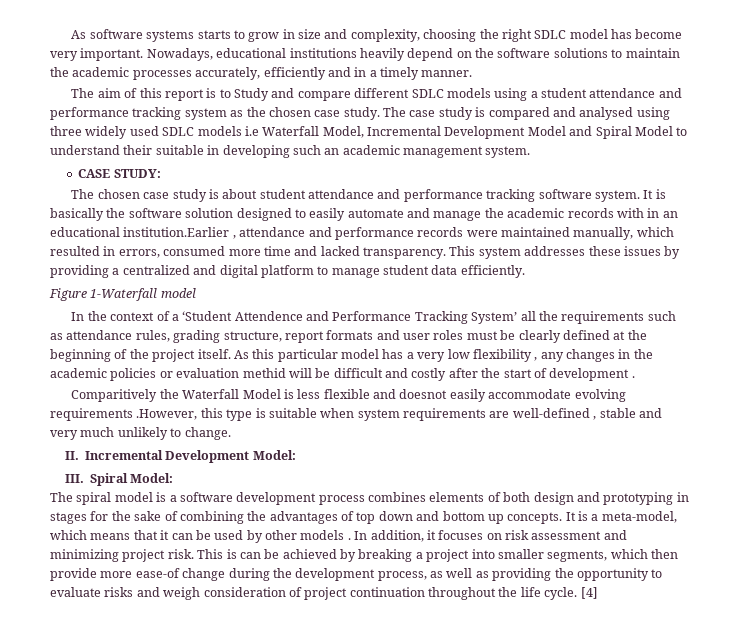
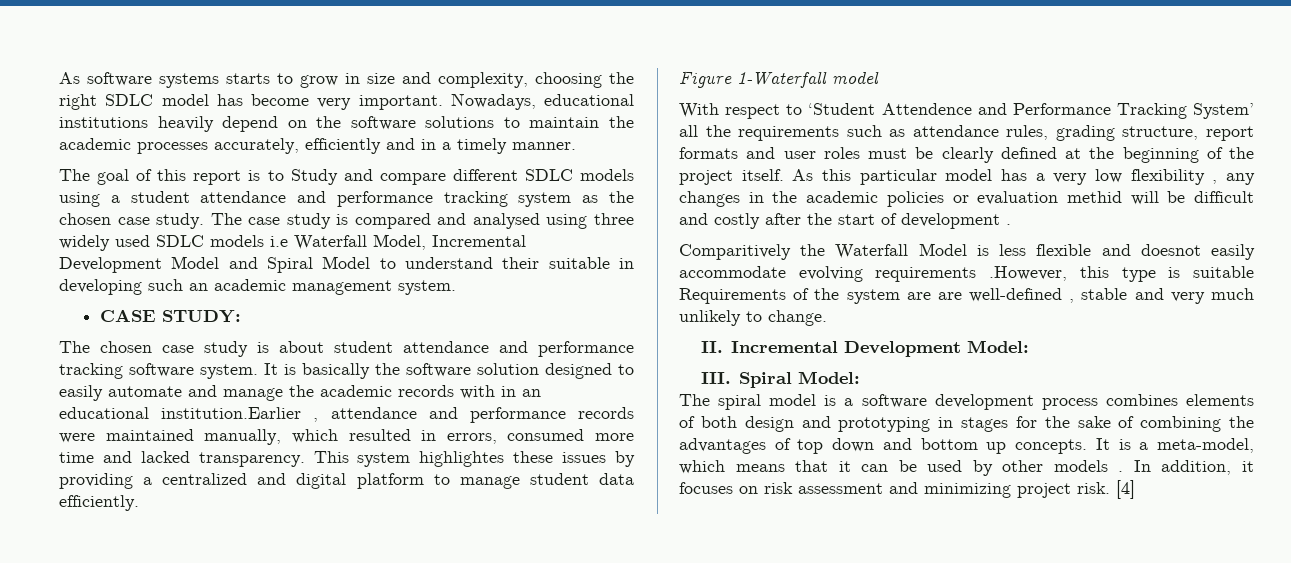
[97,88,121,98] aim -> [97,169,130,185] goal
[524,246,586,256] addresses -> [419,451,505,467] highlightes
[71,311,179,321] In the context of a -> [679,103,803,119] With respect to
[320,408,486,421] when system requirements -> [679,288,931,304] Requirements of the system are
[197,549,678,562] [50,568,663,581] [50,587,578,600] This is can be achieved by breaking a project into smaller segments, which then provide more ease-of change during the development process, as well as providing the opportunity to evaluate risks and weigh consideration of project continuation throughout the life cycle. -> (1110, 488) none

